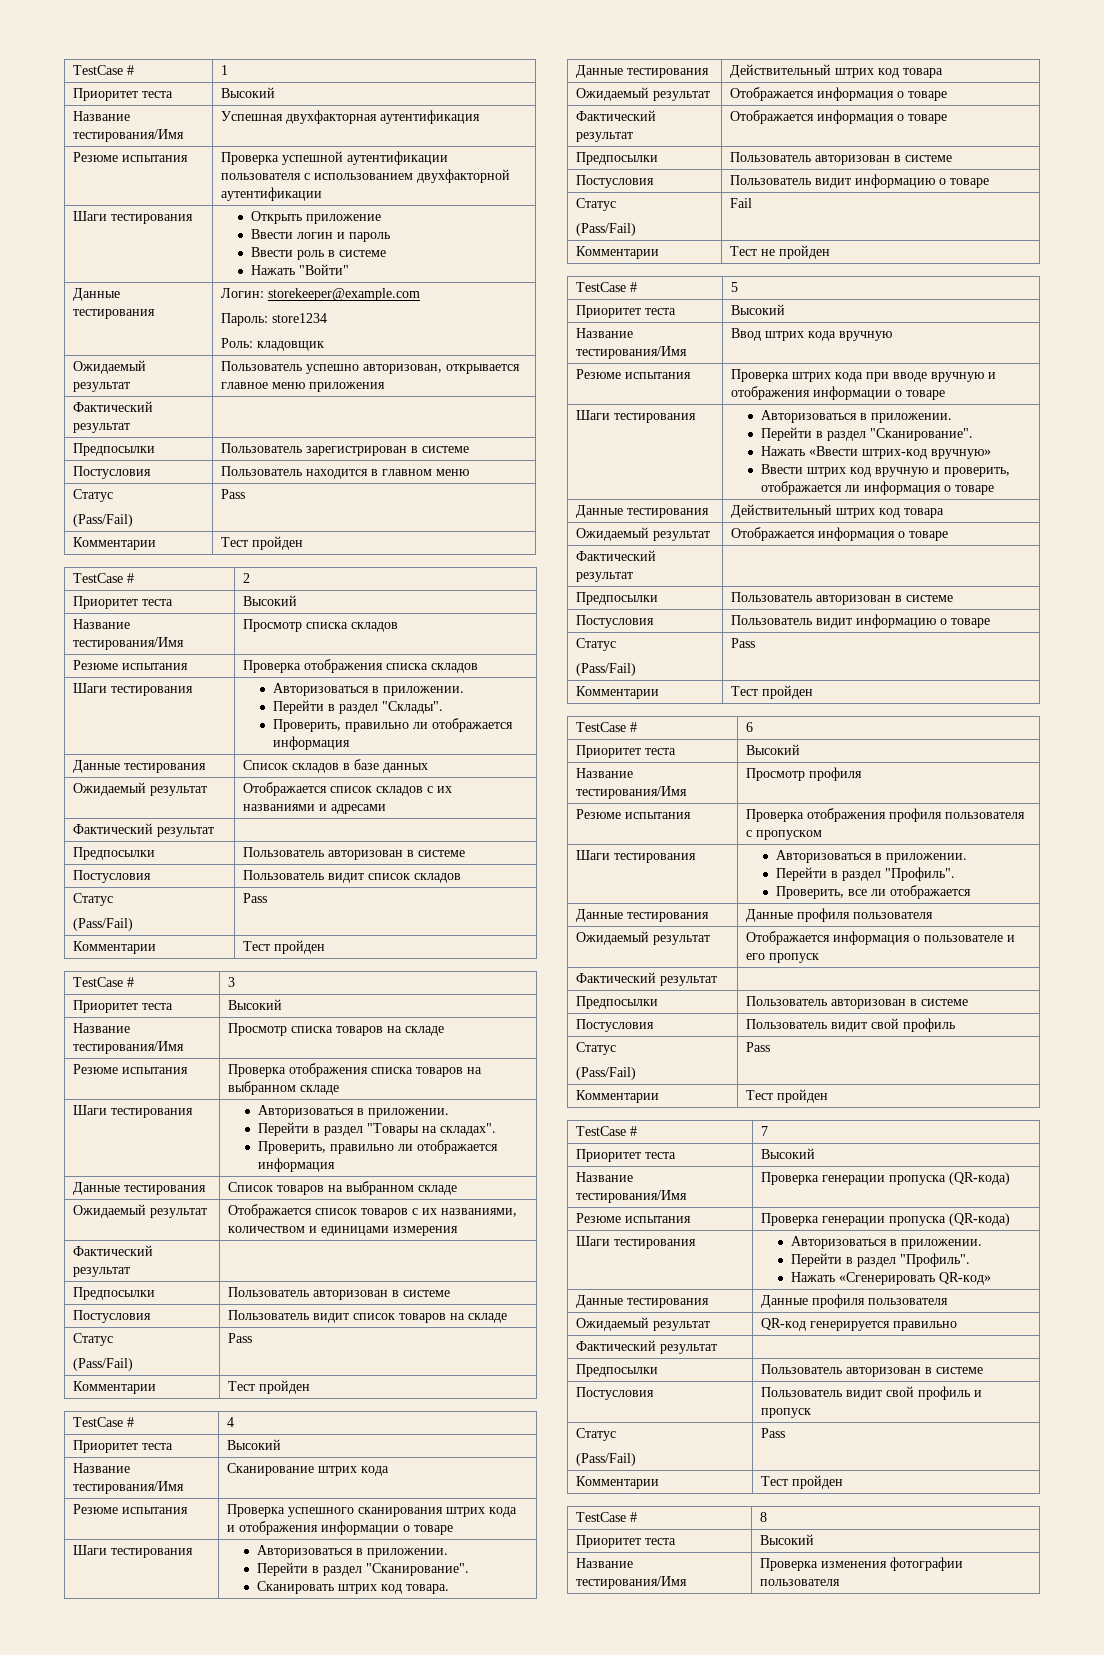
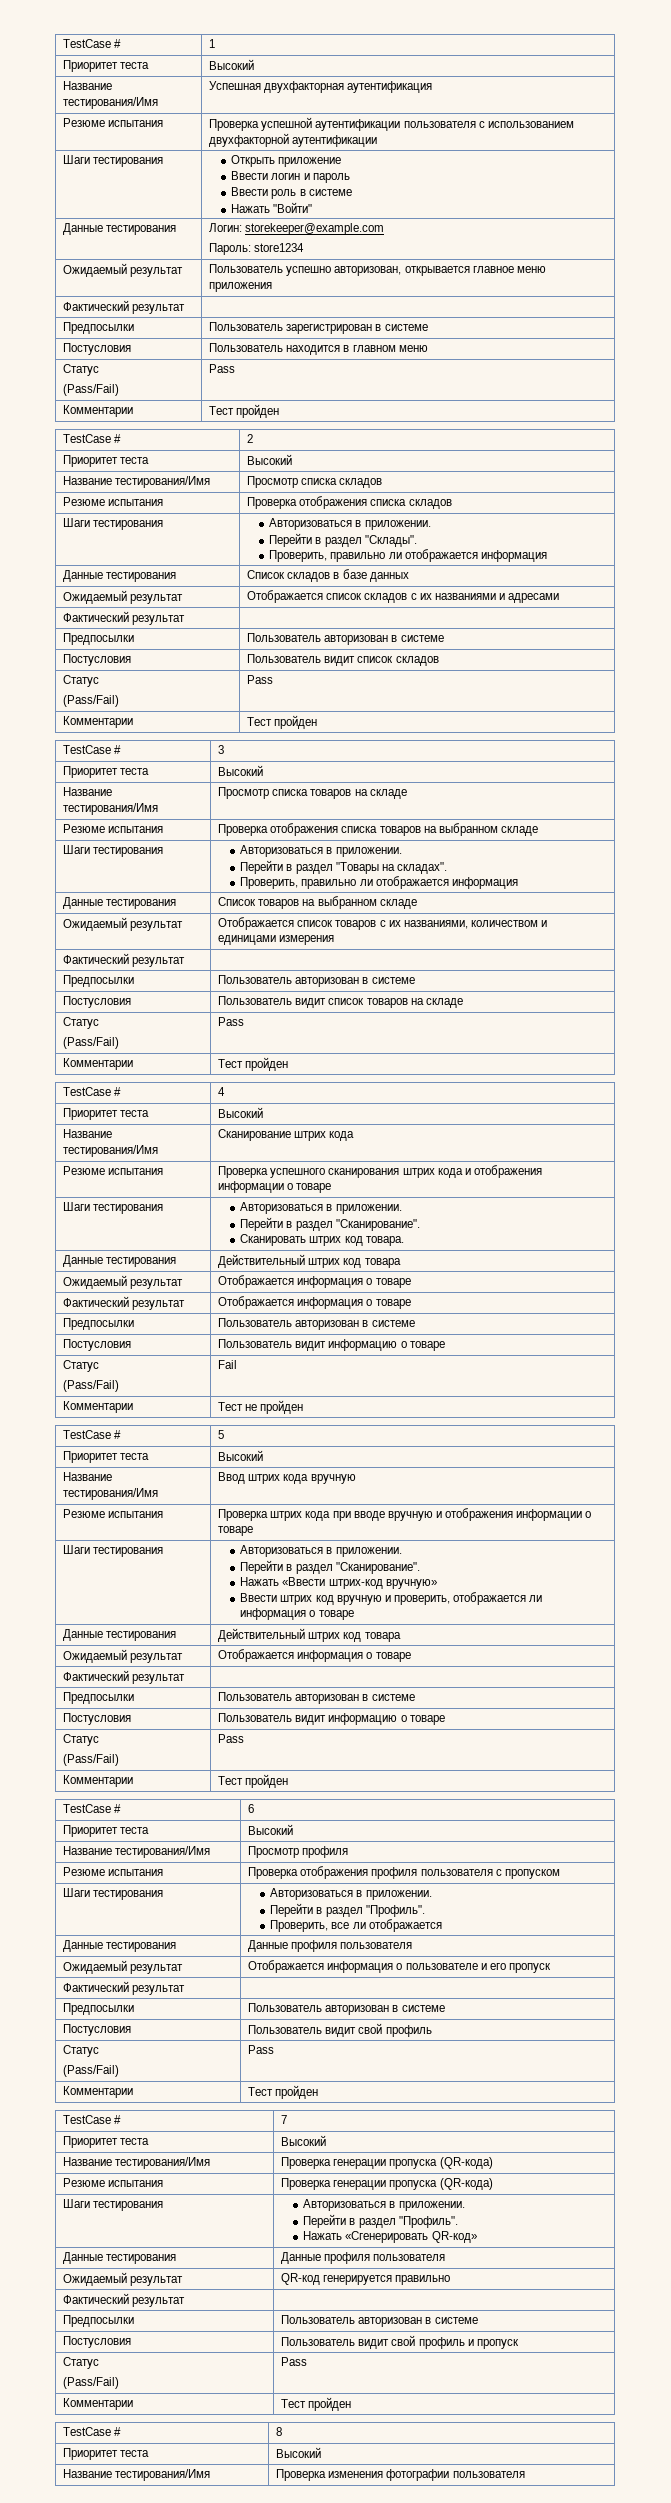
[221,338,325,351] // Роль: кладовщик -> (305, 247) none

